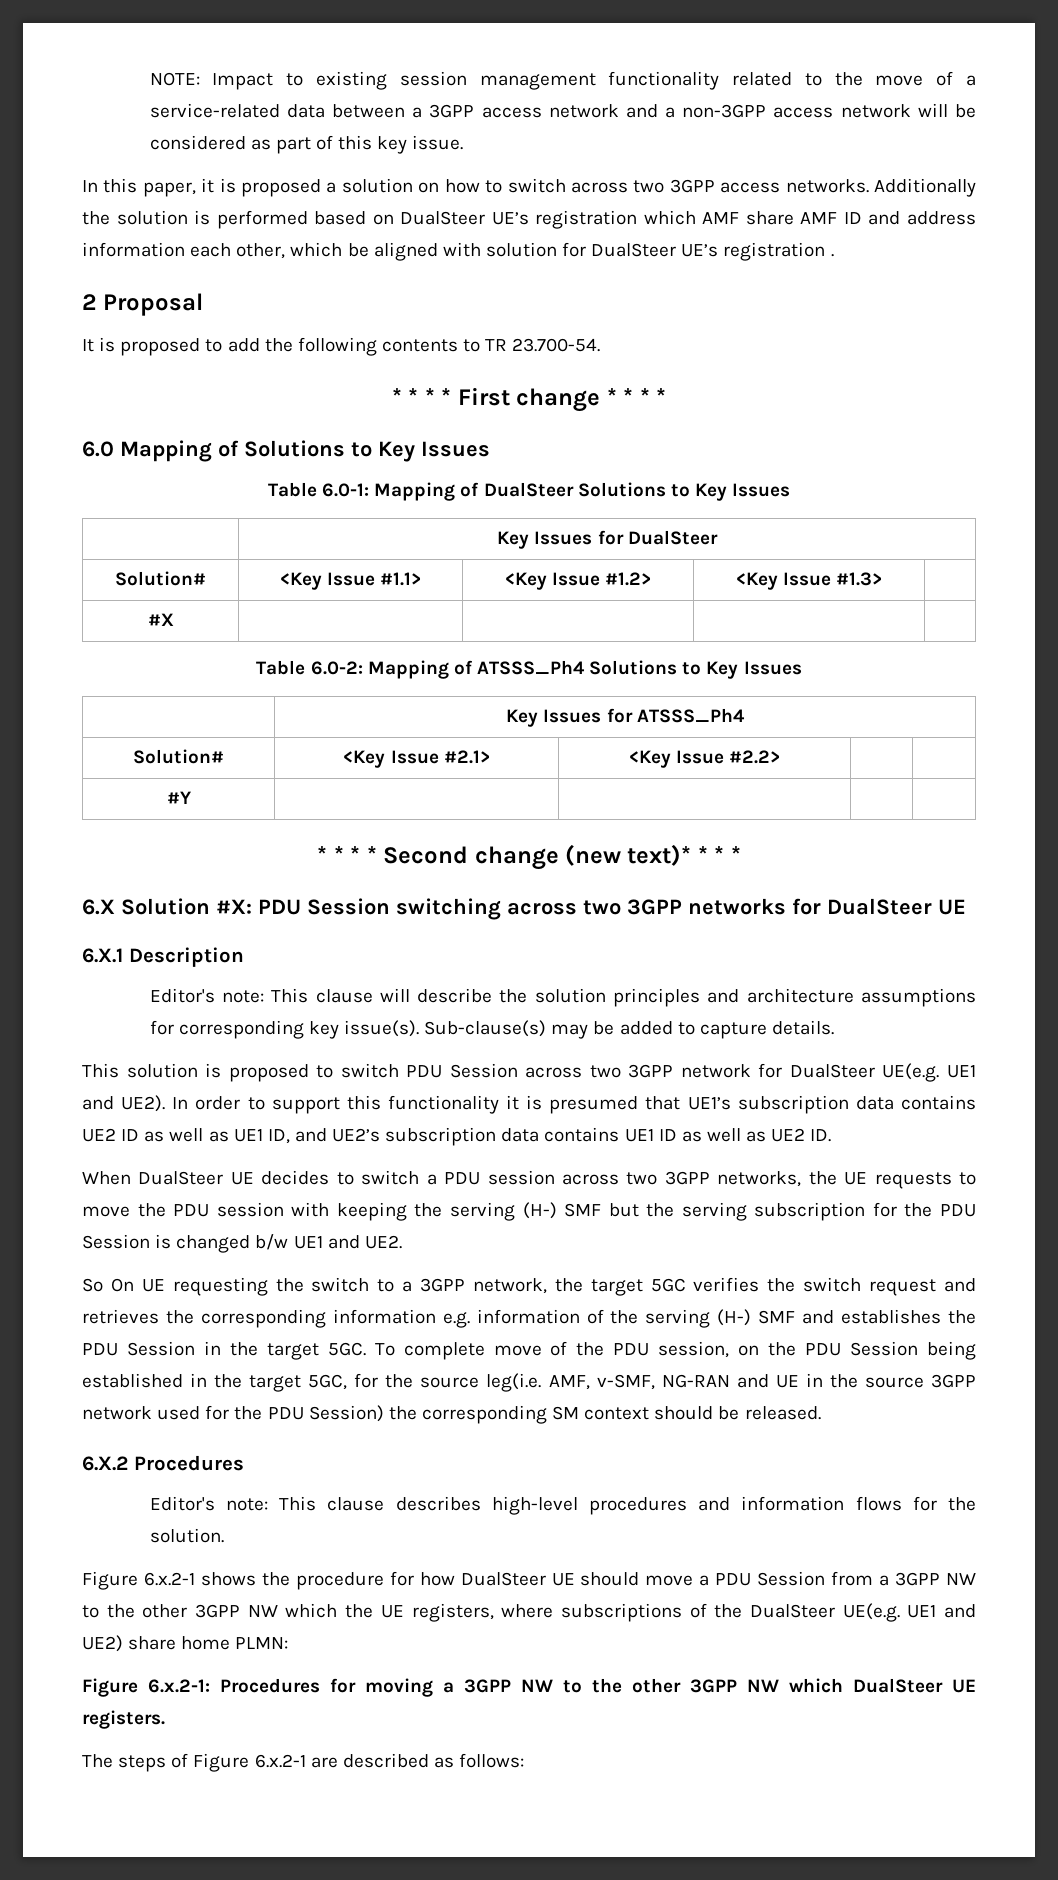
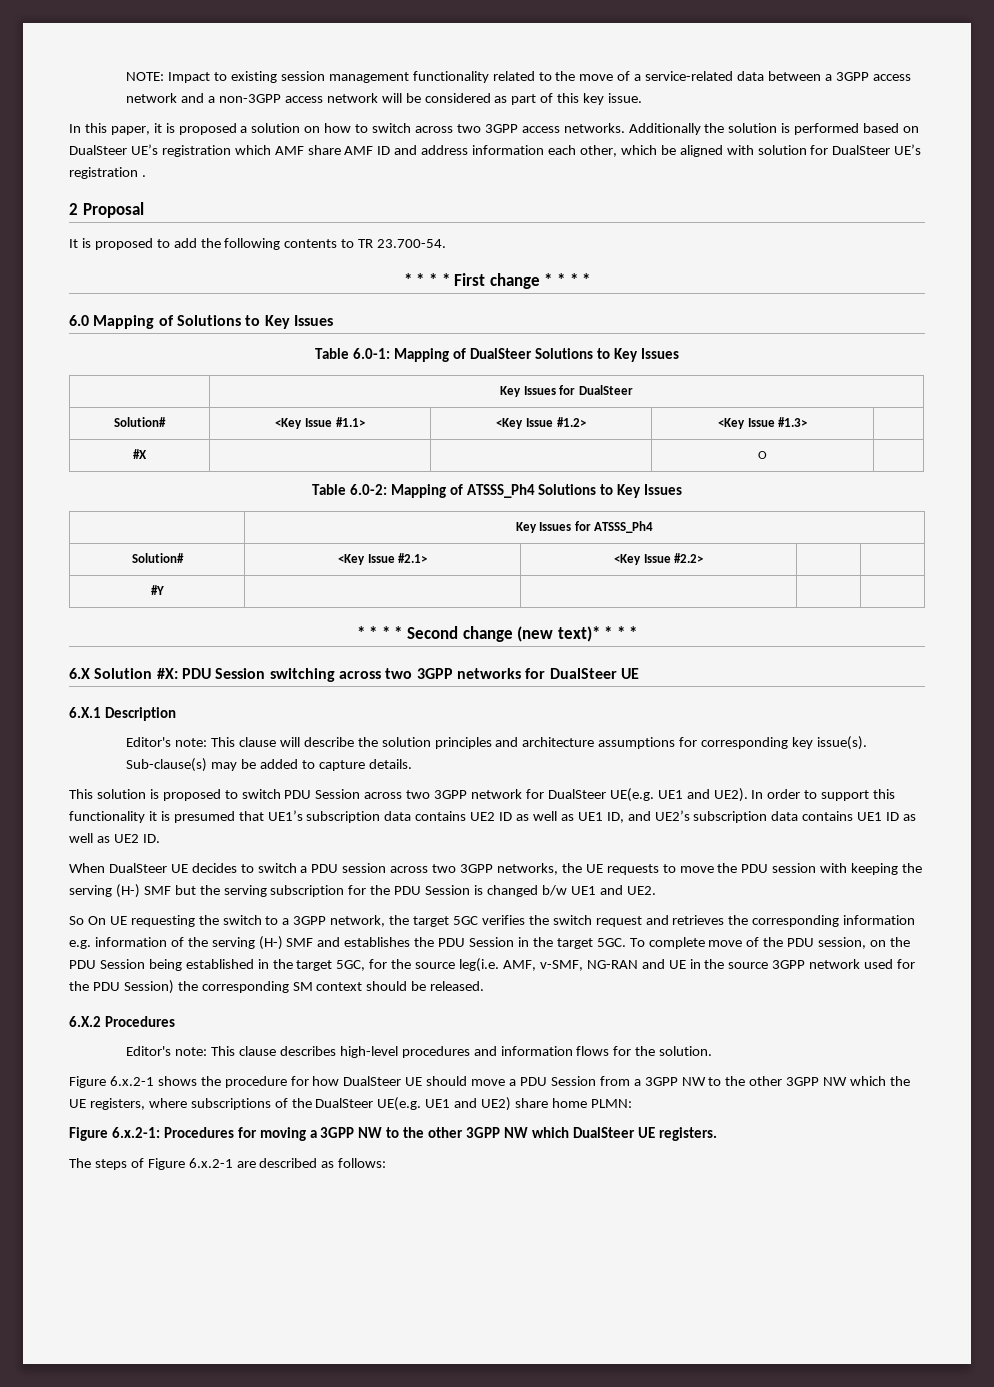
(174, 619) none -> [758,451,767,459] O

